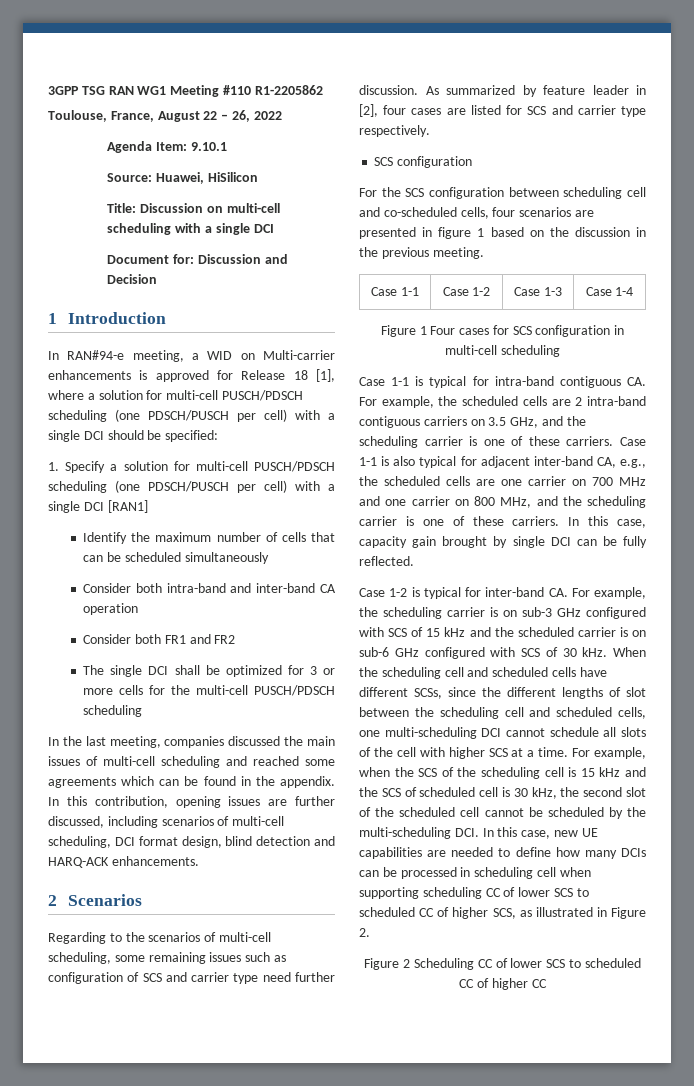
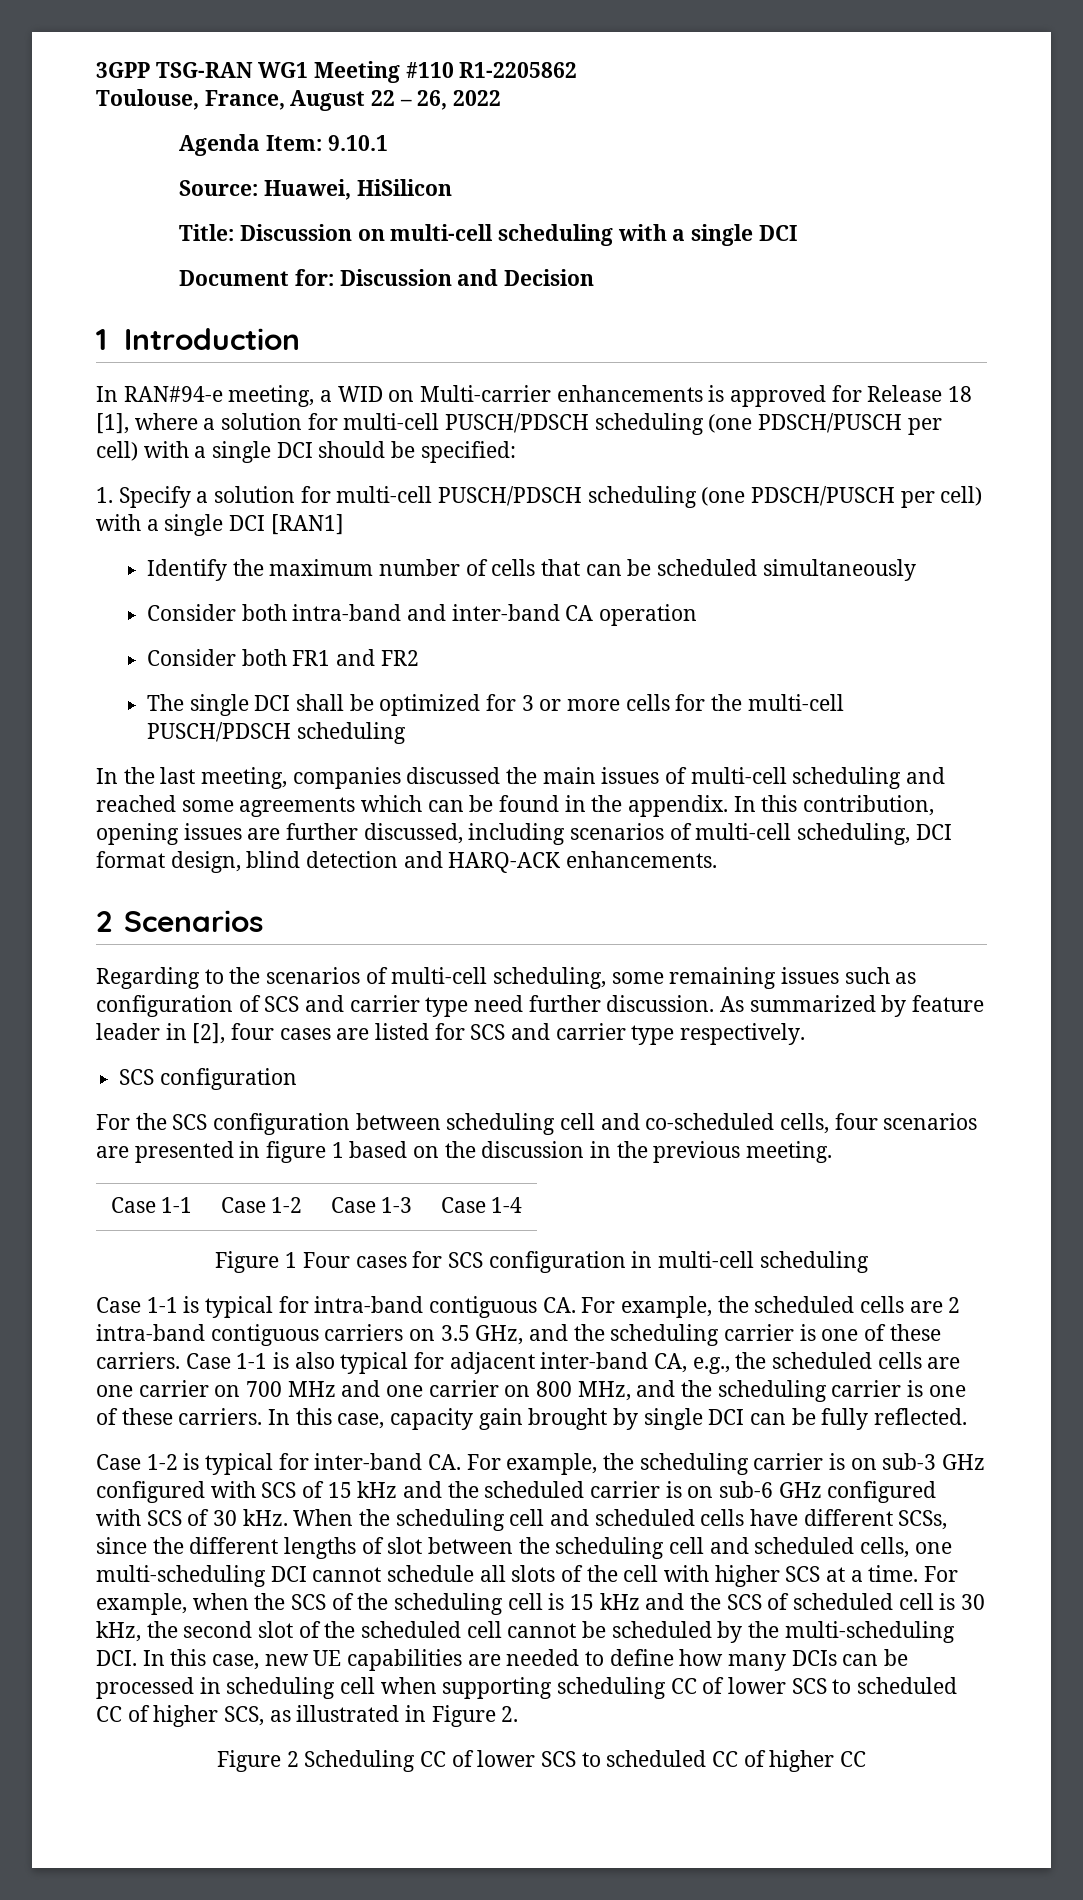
[81,86,134,95] TSG RAN -> [155,62,253,78] TSG-RAN

